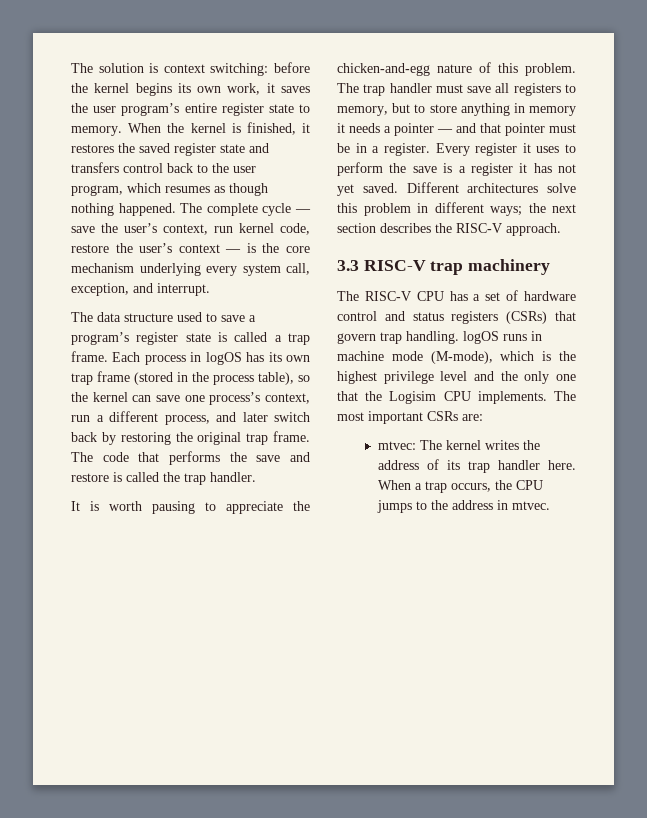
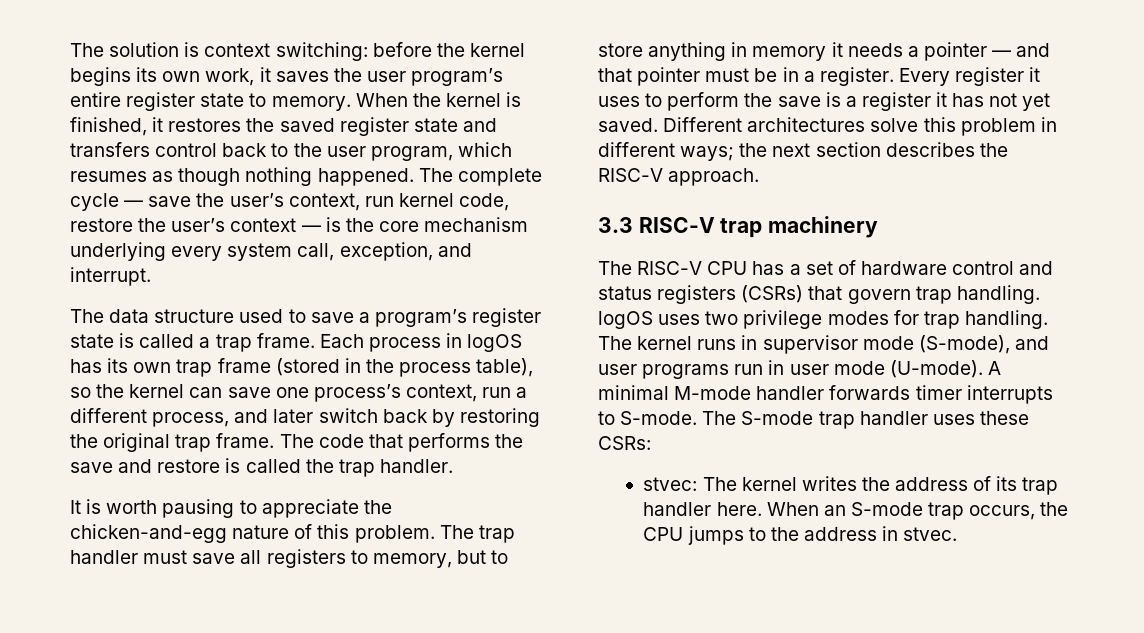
[503,331,542,341] [337,351,576,364] [337,371,576,384] [337,391,576,404] [337,411,483,424] [377,441,416,450] runs in machine mode (M-mode), which is the highest privilege level and the only one that the Logisim CPU implements. The most important CSRs are: // mtvec: -> [658,310,1048,329] [598,335,1049,354] [598,360,1001,379] [598,385,1053,404] [598,411,1029,429] [598,436,651,450] [643,477,698,491] uses two privilege modes for trap handling. The kernel runs in supervisor mode (S-mode), and user programs run in user mode (U-mode). A minimal M-mode handler forwards timer interrupts to S-mode. The S-mode trap handler uses these CSRs: // stvec:
[414,483,422,490] a -> [823,502,923,516] an S-mode
[511,501,550,510] mtvec. -> [903,527,958,541] stvec.

